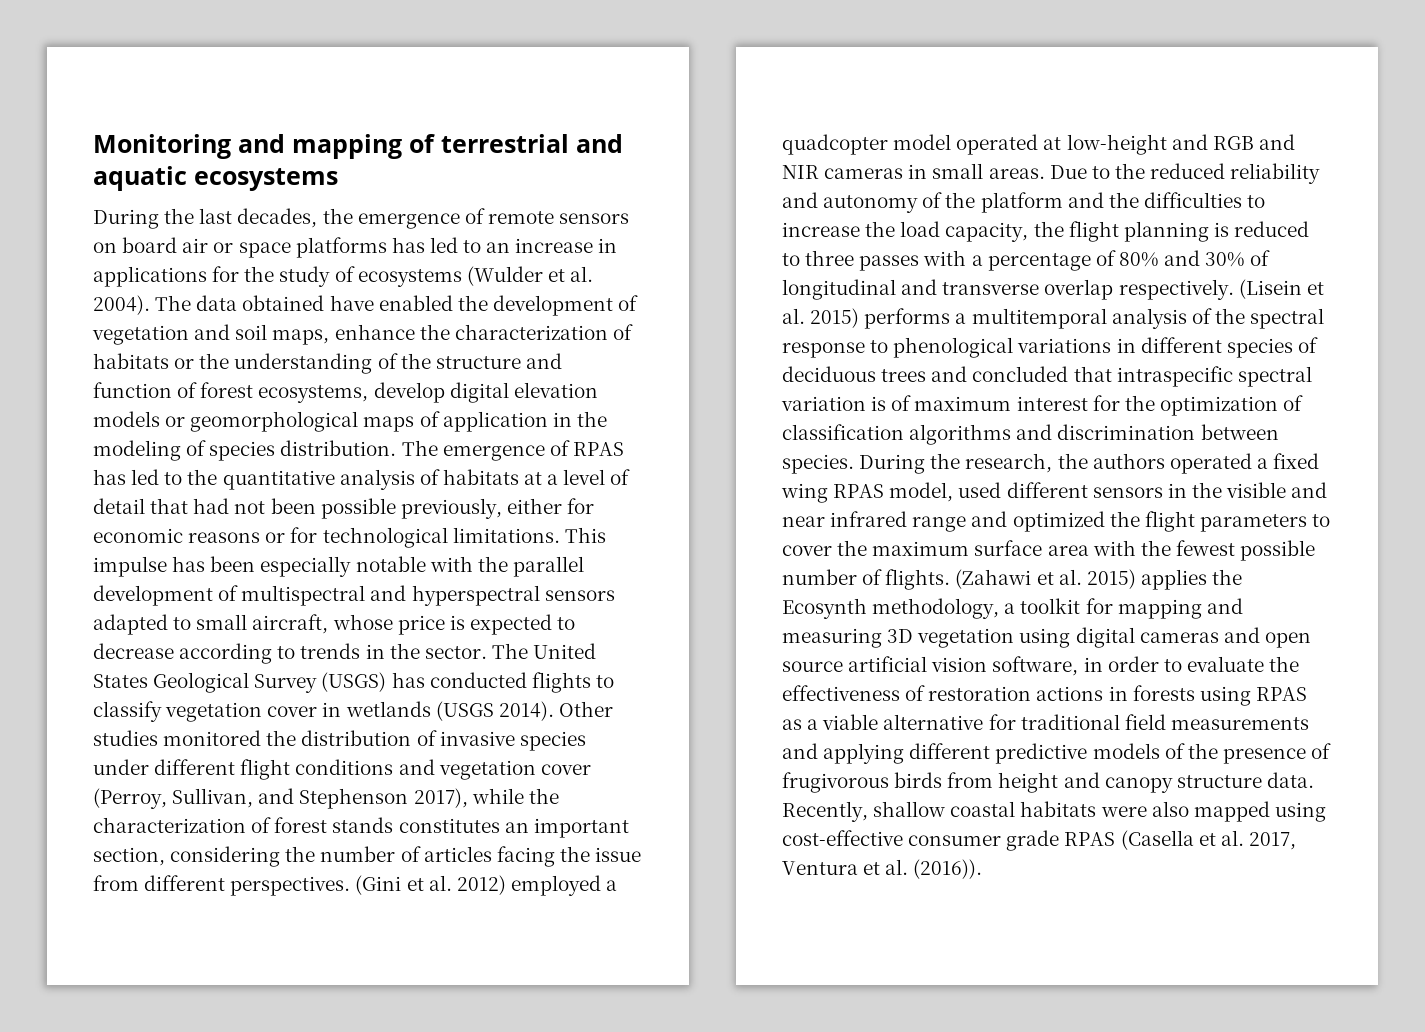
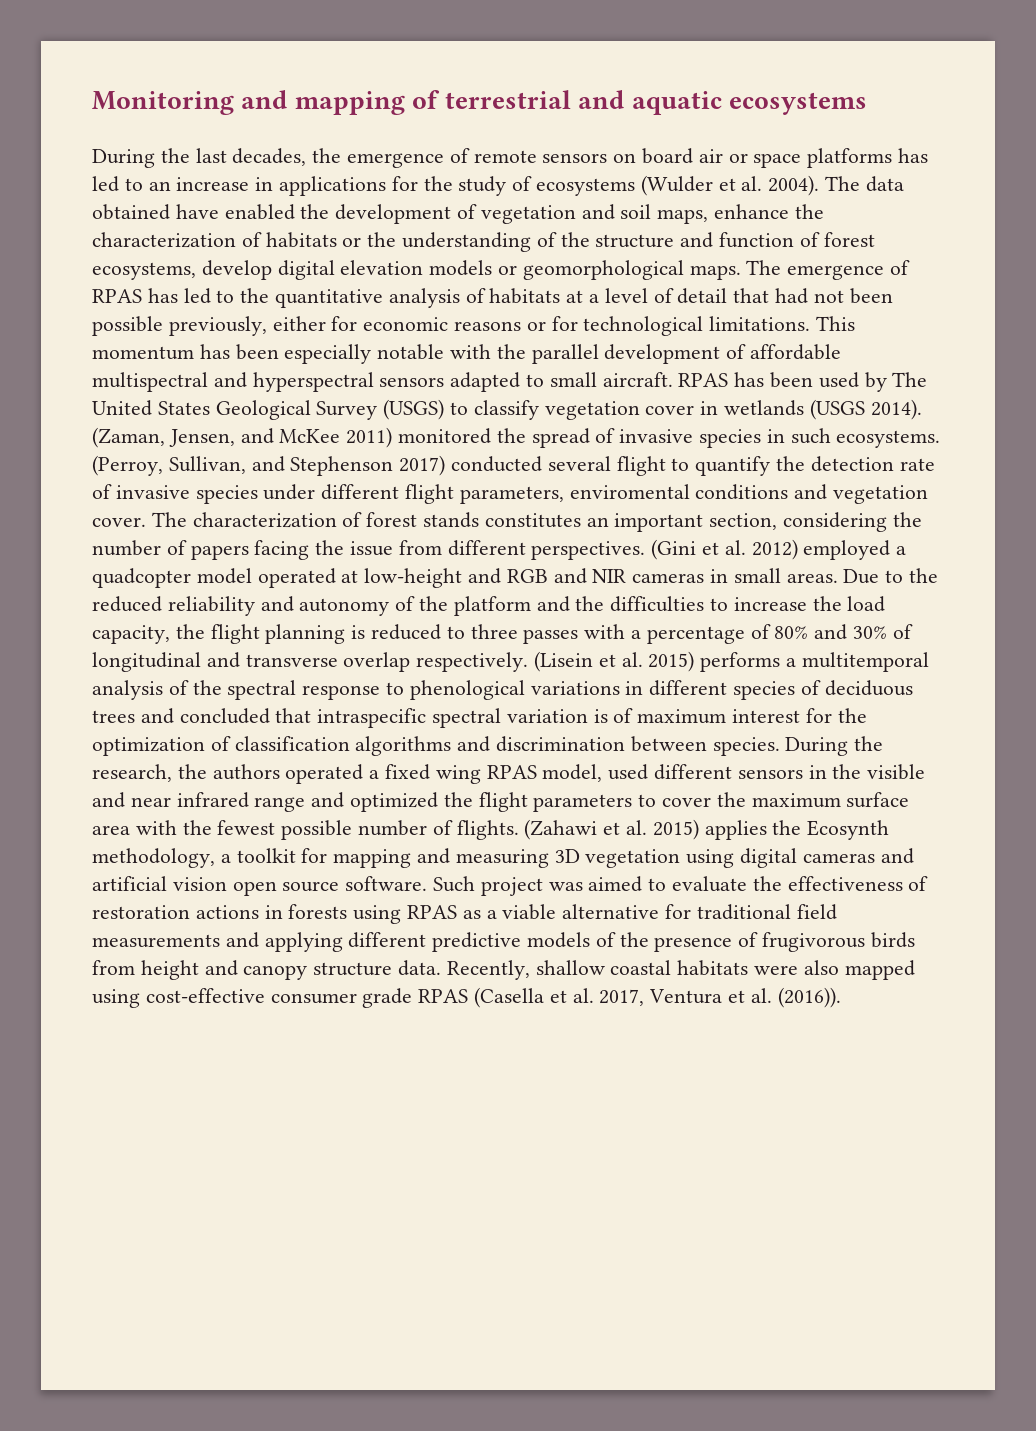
[363,411,607,432] [93,440,397,461] maps of application in the modeling of species distribution. -> [689,265,741,280] maps.
[93,556,167,577] impulse -> [92,346,194,360] momentum
(239, 593) none -> [750,344,842,360] affordable
[252,614,576,635] [93,643,487,664] aircraft, whose price is expected to decrease according to trends in the sector. -> [602,372,887,392] aircraft. RPAS has been used by
[391,672,591,693] has conducted flights -> (445, 409) none
[558,701,613,717] [93,730,412,746] Other studies monitored the distribution -> [92,427,941,448] [92,455,935,476] (Zaman, Jensen, and McKee 2011) monitored the spread of invasive species in such ecosystems. (Perroy, Sullivan, and Stephenson 2017) conducted several flight to quantify the detection rate
(291, 769) none -> [459,484,690,504] parameters, enviromental
[540,764,591,775] [93,788,559,809] cover (Perroy, Sullivan, and Stephenson 2017), while the -> [92,512,187,527] cover. The
[423,846,492,862] articles -> [190,545,249,560] papers
[1264,632,1311,648] [782,656,1159,676] open source artificial vision software, in order -> [92,876,643,896] artificial vision open source software. Such project was aimed

